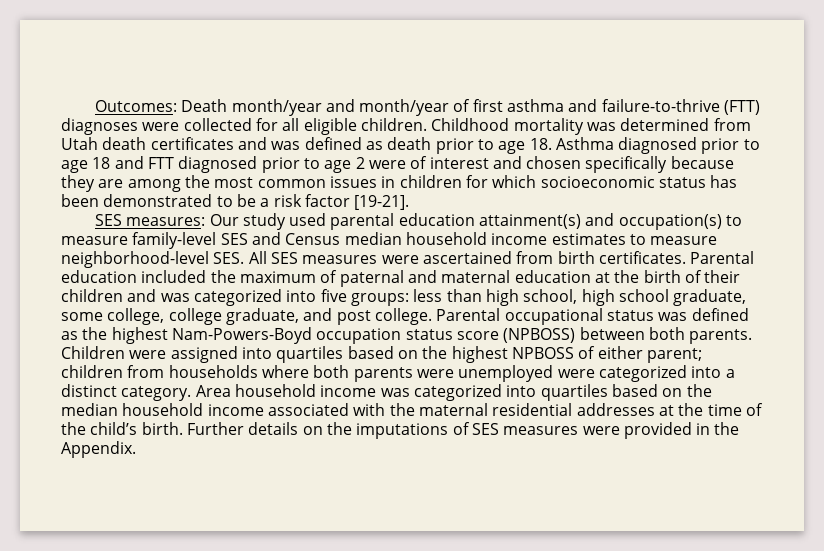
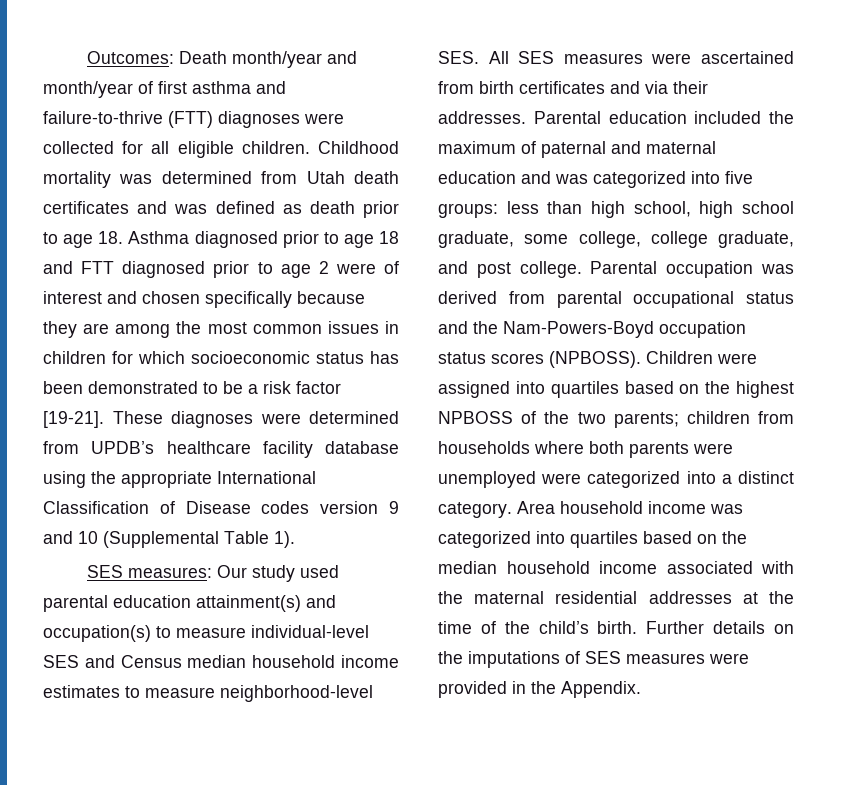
(410, 202) none -> [112,411,399,428] [43,441,399,458] [43,471,316,488] [43,501,400,514] [43,531,295,548] These diagnoses were determined from UPDB’s healthcare facility database using the appropriate International Classification of Disease codes version 9 and 10 (Supplemental Table 1).
[132,232,217,249] family-level -> [251,625,369,638] individual-level
[598,251,686,264] certificates. -> [519,81,708,94] [438,111,526,124] certificates and via their addresses.
[594,270,741,283] [61,289,123,302] at the birth of their children -> (516, 177) none
[504,308,749,325] [61,327,753,344] occupational status was defined as the highest Nam-Powers-Boyd occupation status score (NPBOSS) between both parents. -> [666,261,794,278] [438,291,794,308] [438,321,746,338] [438,351,641,368] occupation was derived from parental occupational status and the Nam-Powers-Boyd occupation status scores (NPBOSS).
[597,346,702,363] either parent; -> [544,411,679,428] the two parents;

